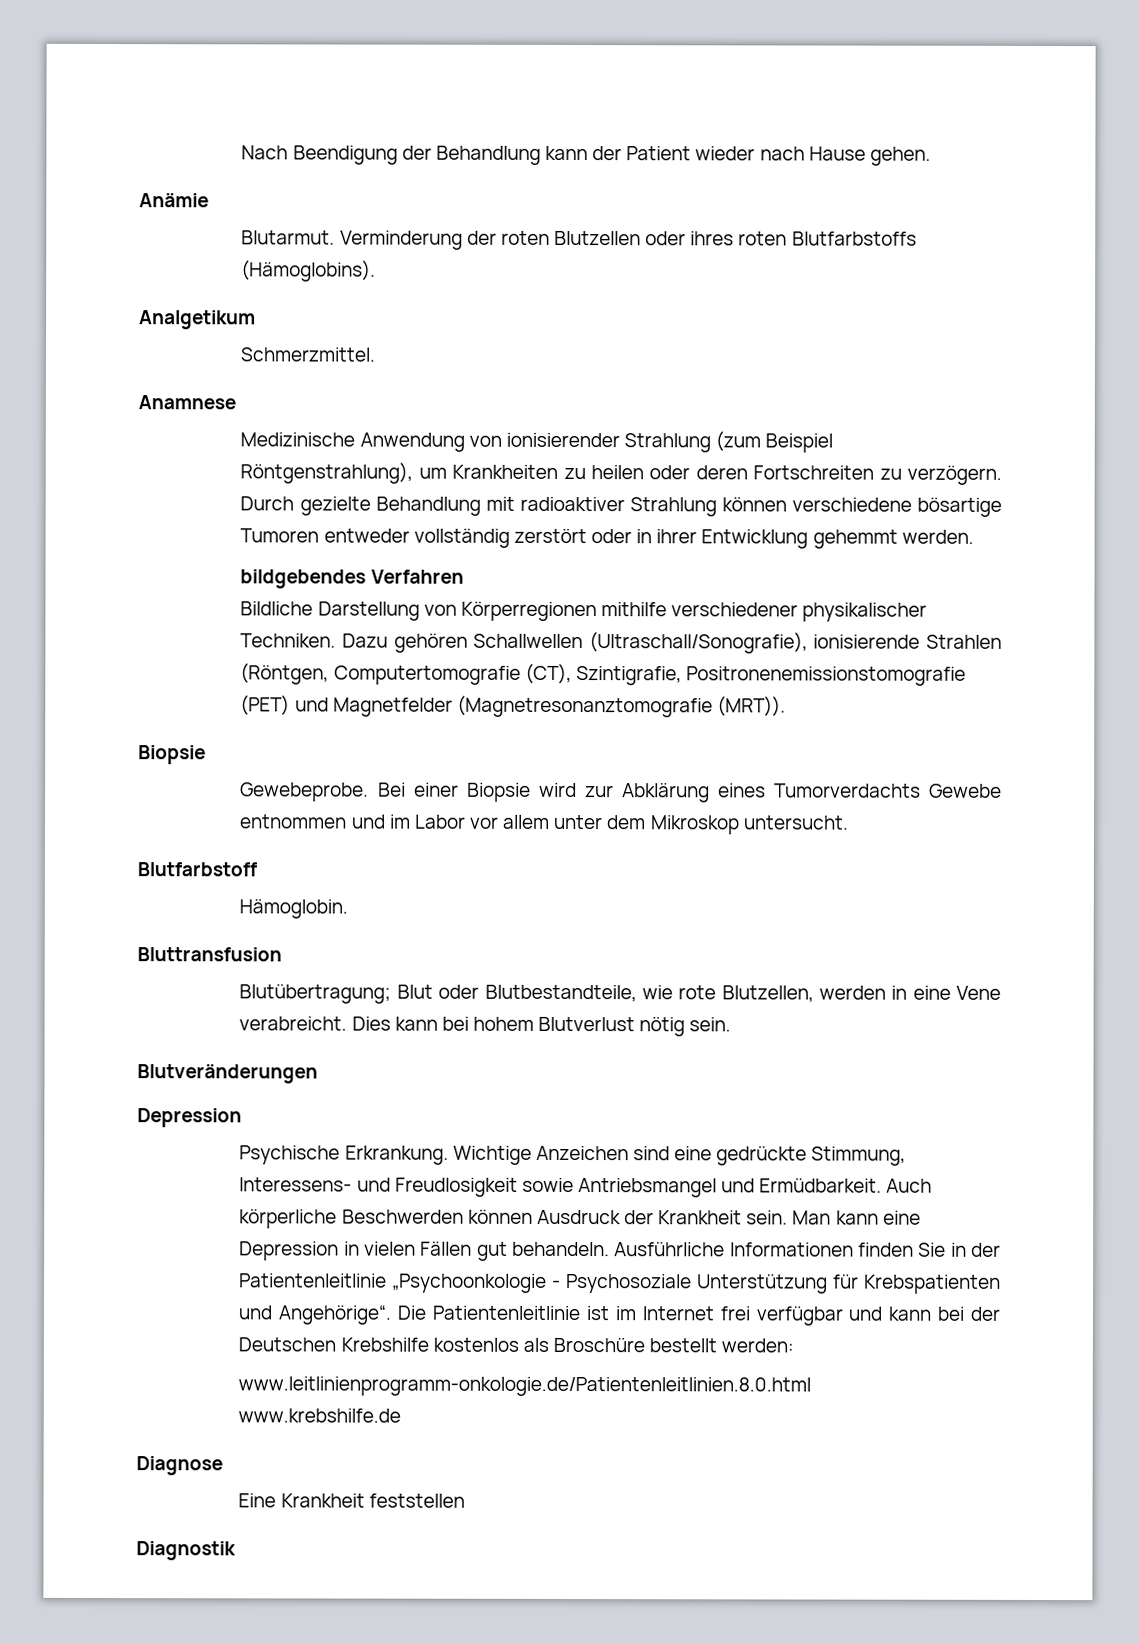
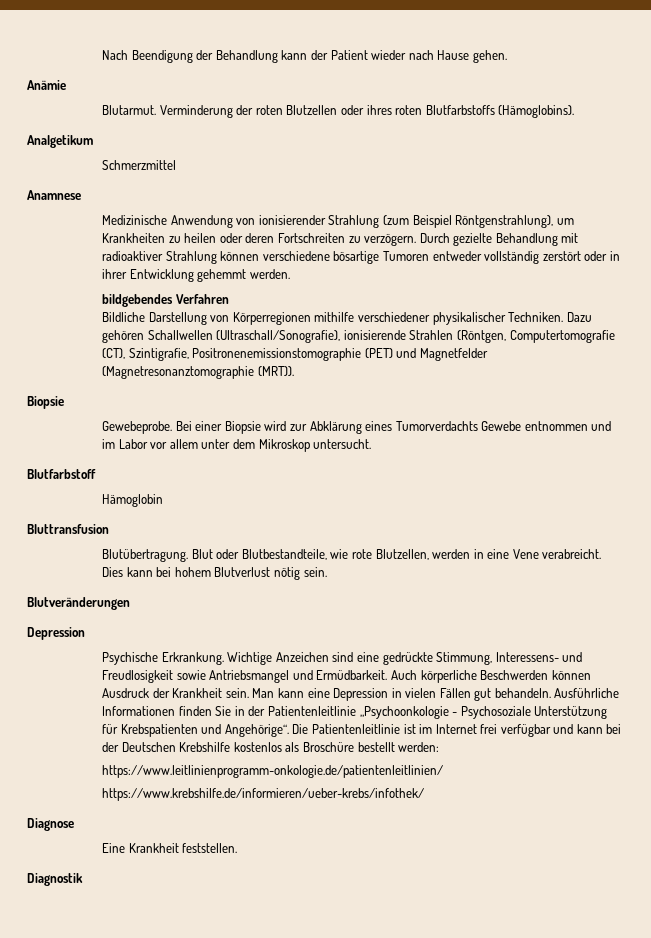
[240,347,376,362] Schmerzmittel. -> [102,160,177,170] Schmerzmittel
[686,666,967,686] Positronenemissionstomografie -> [192,348,362,361] Positronenemissionstomographie
[456,695,713,718] (Magnetresonanztomografie -> [102,366,255,379] (Magnetresonanztomographie
[239,899,349,919] Hämoglobin. -> [102,494,164,507] Hämoglobin
[239,984,392,1004] Blutübertragung; -> [102,549,189,562] Blutübertragung.
[238,1376,812,1397] [238,1408,402,1423] www.leitlinienprogramm-onkologie.de/Patientenleitlinien.8.0.html // www.krebshilfe.de -> [102,765,444,778] [102,788,425,801] https://www.leitlinienprogramm-onkologie.de/patientenleitlinien/ // https://www.krebshilfe.de/informieren/ueber-krebs/infothek/
[368,1493,465,1508] feststellen -> [182,843,238,853] feststellen.

